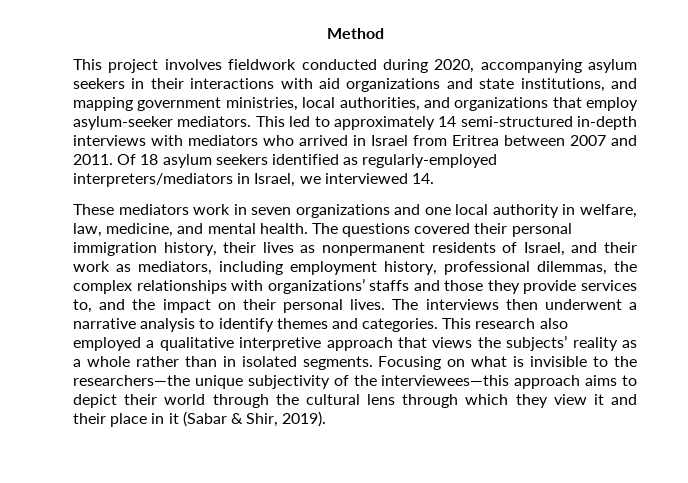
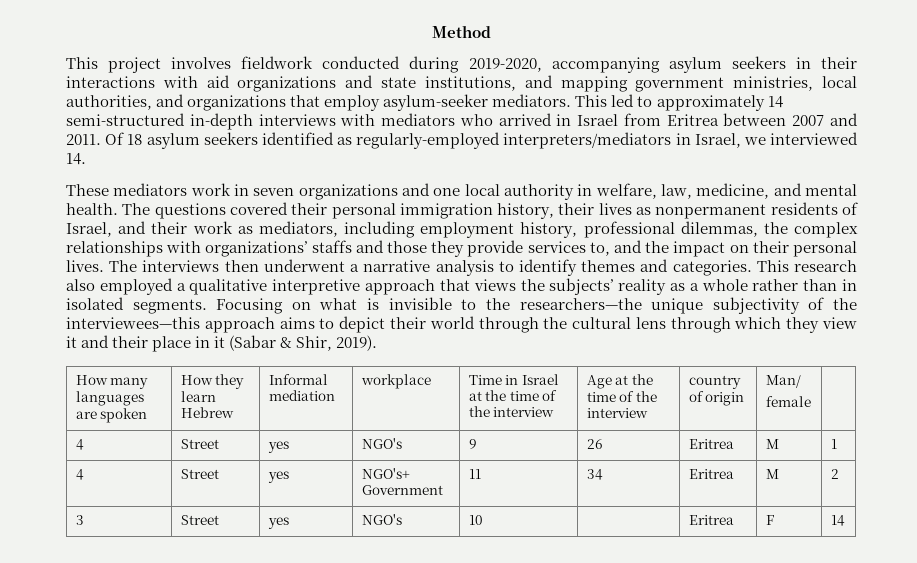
[434,59,475,73] 2020, -> [468,58,542,72] 2019-2020,
(327, 419) none -> [75,375,149,389] [75,391,144,406] [75,408,148,423] [180,374,245,389] [180,391,216,402] [180,407,234,418] [268,374,328,385] [268,390,335,401] [360,374,431,389] [468,374,559,385] [468,390,558,401] [468,406,555,417] [586,374,653,389] [586,391,657,402] [586,408,648,418] [688,375,741,389] [688,391,745,406] [765,375,801,388] [765,396,811,407] [75,439,84,450] [180,439,219,449] [267,441,289,453] [361,438,402,449] [468,439,477,449] [586,439,603,449] [688,439,734,449] [765,439,779,449] [830,439,837,449] [75,469,84,480] [180,469,219,479] [267,471,289,483] [361,468,410,479] [361,485,443,495] [468,469,481,479] [586,469,603,480] [688,469,734,479] [765,469,779,479] [830,469,839,479] [75,515,84,525] [180,515,219,525] [267,517,289,529] [361,514,402,525] [468,515,483,525] [688,515,734,525] [765,515,774,525] [830,515,845,526] // How many languages are spoken | How they learn Hebrew | Informal mediation | workplace | Time in Israel at the time of the interview | Age at the time of the interview | country of origin | Man/ // female | // 4 | Street | yes | NGO's | 9 | 26 | Eritrea | M | 1 // 4 | Street | yes | NGO's+ Government | 11 | 34 | Eritrea | M | 2 // 3 | Street | yes | NGO's | 10 | | Eritrea | F | 14

